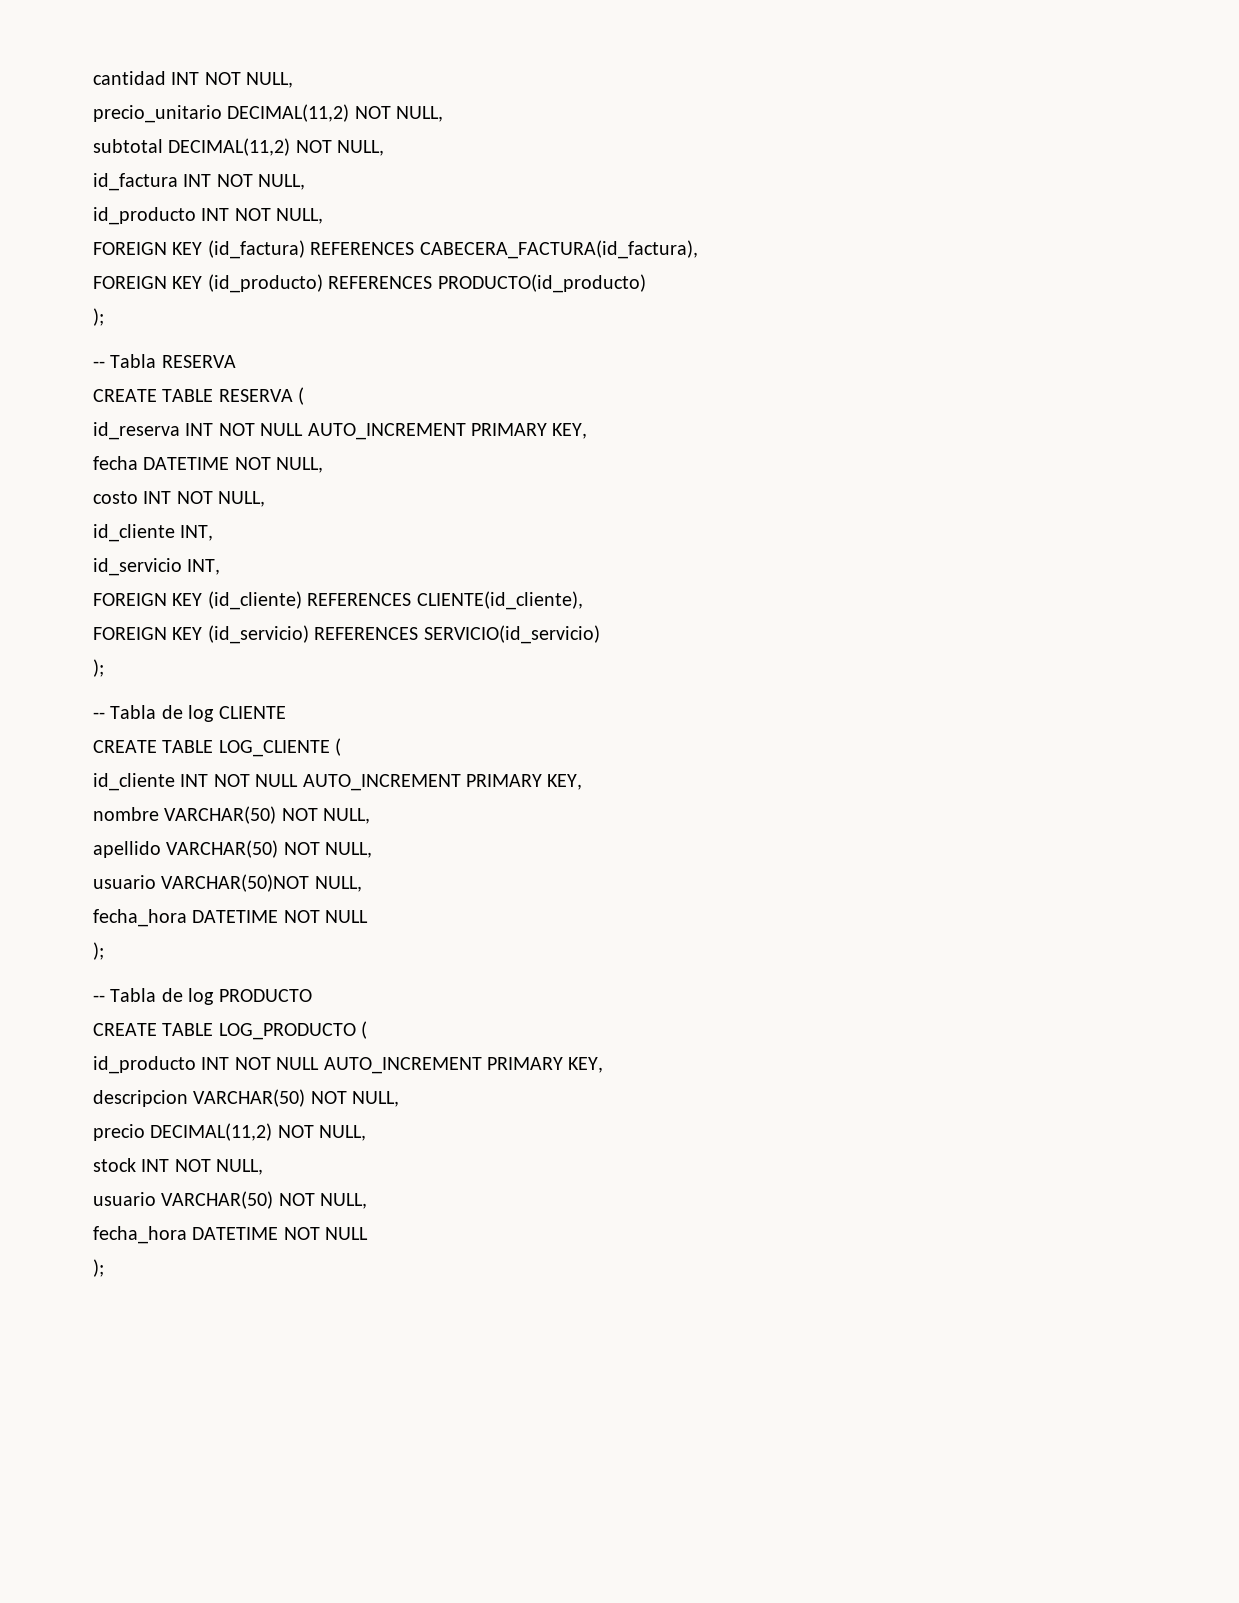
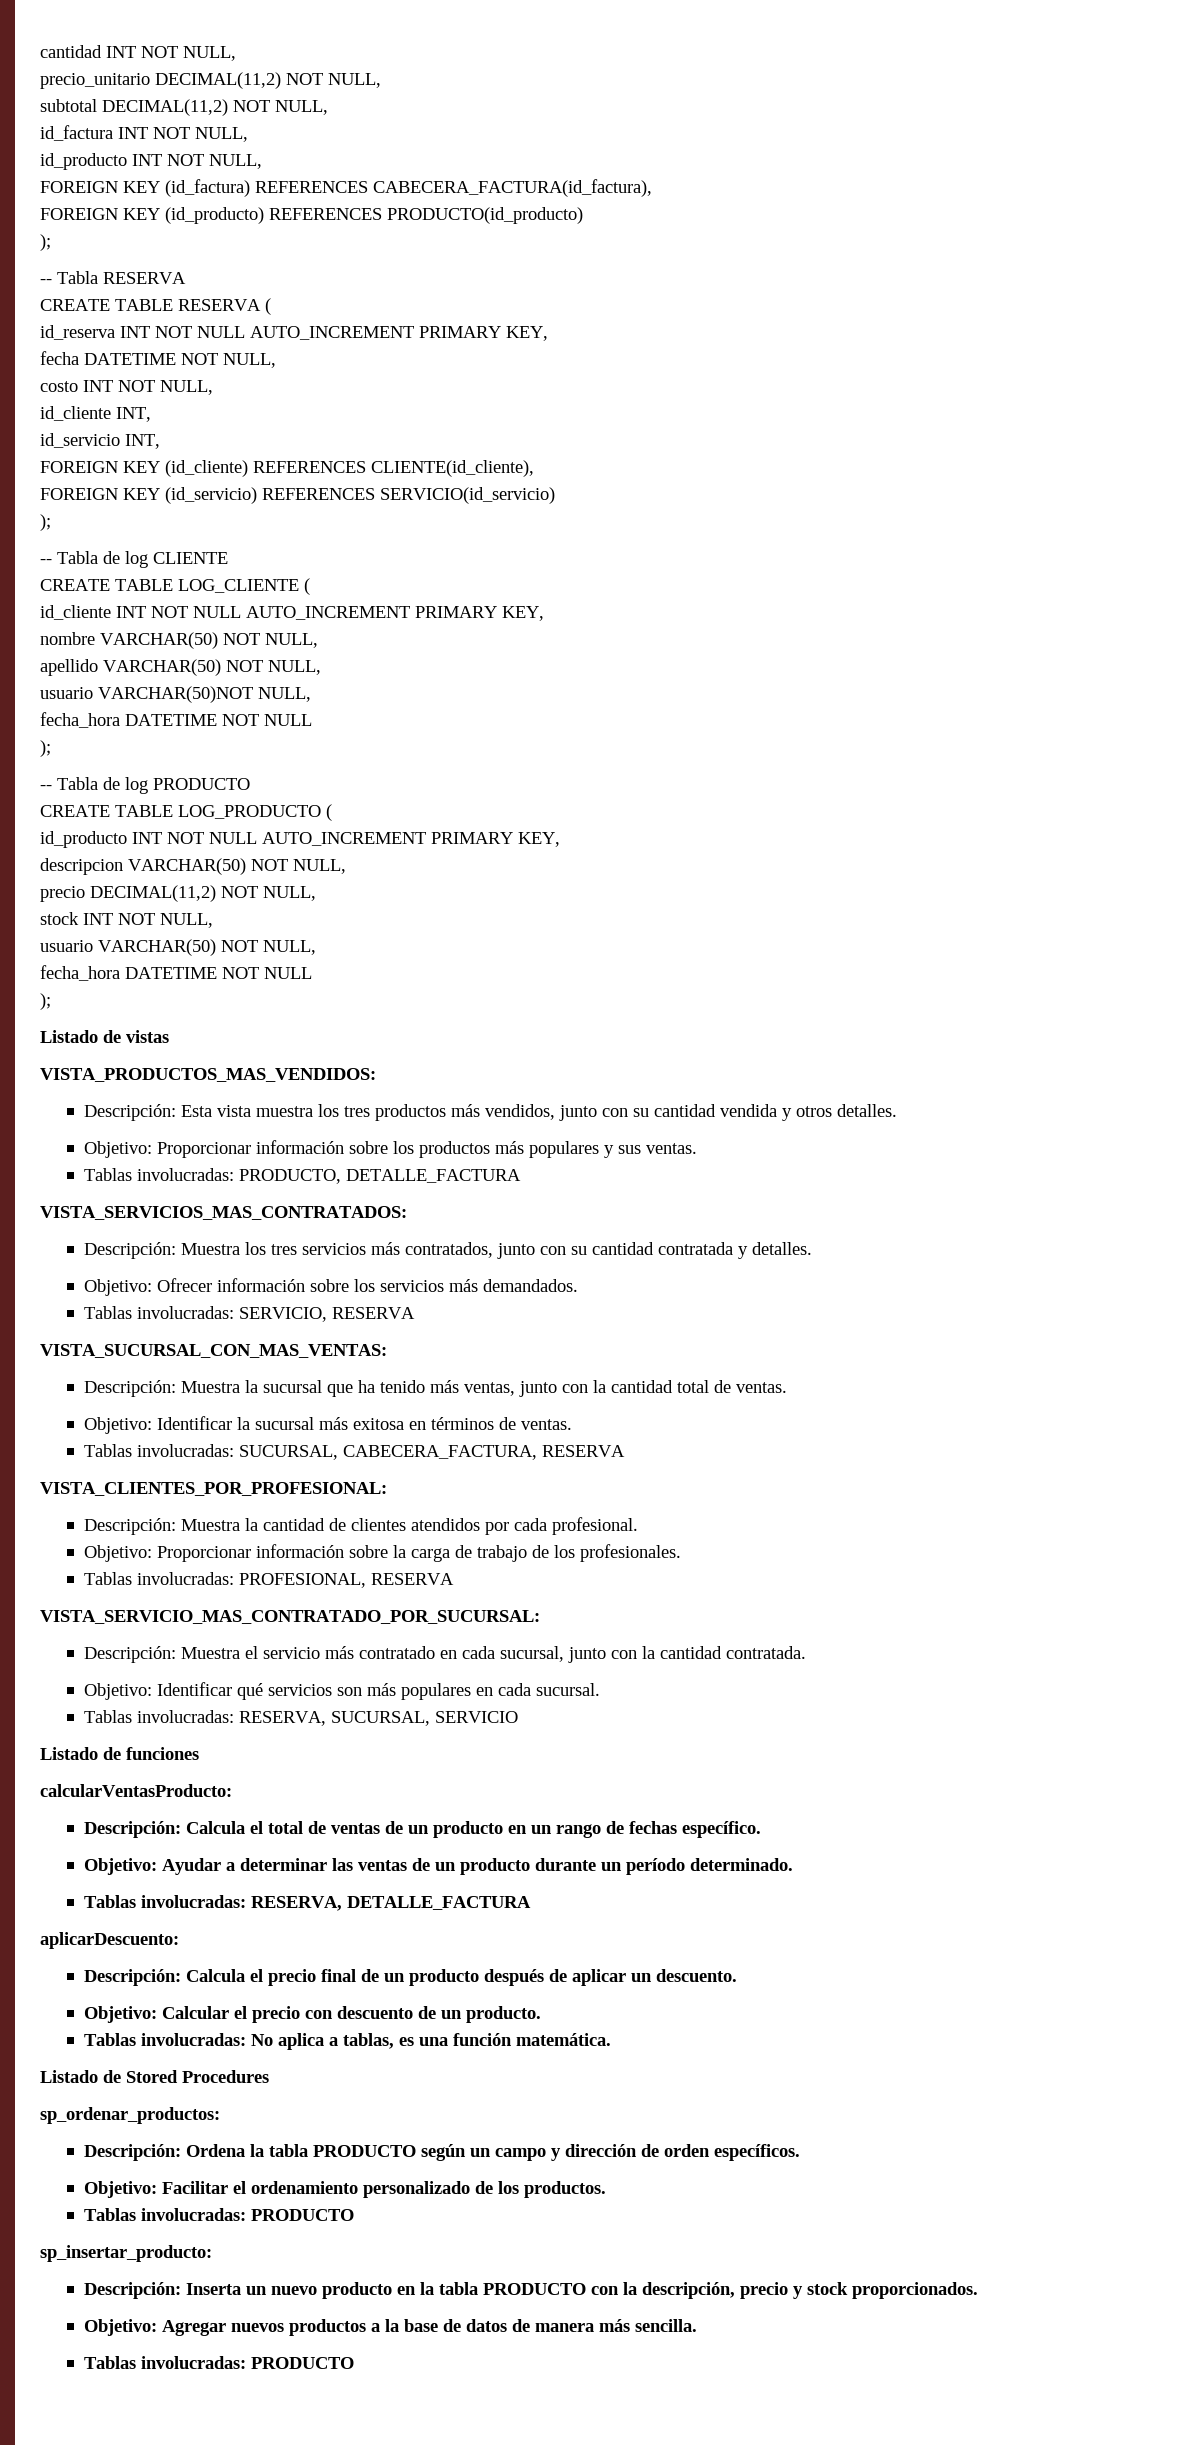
(104, 1268) none -> [40,1030,169,1043] [40,1068,376,1082] [83,1104,897,1121] [83,1140,697,1158] [83,1168,521,1184] [40,1206,407,1220] [83,1242,812,1259] [83,1278,578,1296] [83,1306,415,1322] [40,1344,387,1358] [83,1380,787,1397] [83,1416,572,1434] [83,1444,625,1460] [40,1482,387,1496] [83,1517,638,1535] [83,1544,681,1562] [83,1572,454,1588] [40,1610,540,1624] [83,1646,806,1663] [83,1682,600,1700] [83,1710,518,1726] [40,1747,199,1760] [40,1784,232,1797] [83,1821,761,1838] [83,1858,793,1875] [83,1895,531,1911] [40,1932,179,1949] [83,1969,737,1986] [83,2006,541,2023] [83,2033,611,2050] [40,2070,269,2083] [40,2107,220,2124] [83,2144,800,2161] [83,2181,606,2198] [83,2208,354,2221] [40,2245,212,2262] [83,2282,978,2299] [83,2319,697,2336] [83,2356,354,2369] // Listado de vistas // VISTA_PRODUCTOS_MAS_VENDIDOS: // Descripción: Esta vista muestra los tres productos más vendidos, junto con su cantidad vendida y otros detalles. // Objetivo: Proporcionar información sobre los productos más populares y sus ventas. // Tablas involucradas: PRODUCTO, DETALLE_FACTURA // VISTA_SERVICIOS_MAS_CONTRATADOS: // Descripción: Muestra los tres servicios más contratados, junto con su cantidad contratada y detalles. // Objetivo: Ofrecer información sobre los servicios más demandados. // Tablas involucradas: SERVICIO, RESERVA // VISTA_SUCURSAL_CON_MAS_VENTAS: // Descripción: Muestra la sucursal que ha tenido más ventas, junto con la cantidad total de ventas. // Objetivo: Identificar la sucursal más exitosa en términos de ventas. // Tablas involucradas: SUCURSAL, CABECERA_FACTURA, RESERVA // VISTA_CLIENTES_POR_PROFESIONAL: // Descripción: Muestra la cantidad de clientes atendidos por cada profesional. // Objetivo: Proporcionar información sobre la carga de trabajo de los profesionales. // Tablas involucradas: PROFESIONAL, RESERVA // VISTA_SERVICIO_MAS_CONTRATADO_POR_SUCURSAL: // Descripción: Muestra el servicio más contratado en cada sucursal, junto con la cantidad contratada. // Objetivo: Identificar qué servicios son más populares en cada sucursal. // Tablas involucradas: RESERVA, SUCURSAL, SERVICIO // Listado de funciones // calcularVentasProducto: // Descripción: Calcula el total de ventas de un producto en un rango de fechas específico. // Objetivo: Ayudar a determinar las ventas de un producto durante un período determinado. // Tablas involucradas: RESERVA, DETALLE_FACTURA // aplicarDescuento: // Descripción: Calcula el precio final de un producto después de aplicar un descuento. // Objetivo: Calcular el precio con descuento de un producto. // Tablas involucradas: No aplica a tablas, es una función matemática. // Listado de Stored Procedures // sp_ordenar_productos: // Descripción: Ordena la tabla PRODUCTO según un campo y dirección de orden específicos. // Objetivo: Facilitar el ordenamiento personalizado de los productos. // Tablas involucradas: PRODUCTO // sp_insertar_producto: // Descripción: Inserta un nuevo producto en la tabla PRODUCTO con la descripción, precio y stock proporcionados. // Objetivo: Agregar nuevos productos a la base de datos de manera más sencilla. // Tablas involucradas: PRODUCTO

